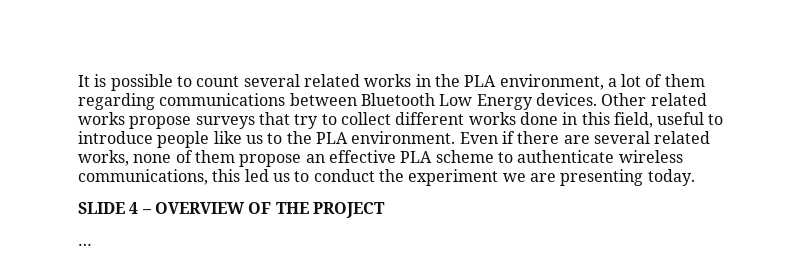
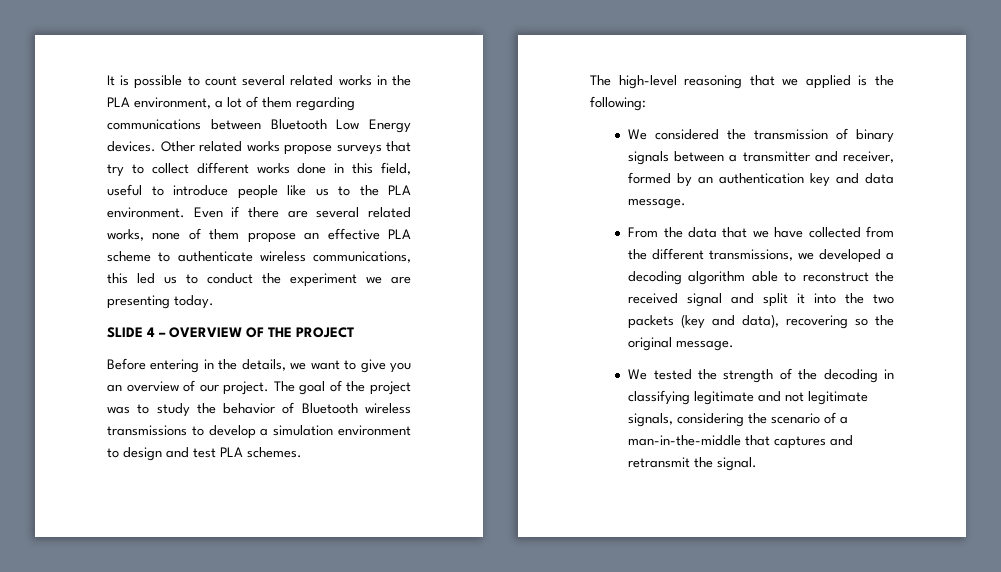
[78,243,92,246] … -> [107,358,412,373] [107,380,411,395] [107,402,411,417] [107,425,411,439] [107,447,302,461] [590,75,894,89] [590,96,646,111] [628,128,894,143] [628,151,894,165] [628,172,894,187] [628,198,687,209] [628,226,894,238] [628,248,894,263] [628,271,894,285] [628,293,894,307] [628,314,894,329] [628,337,735,351] [628,368,894,383] [628,390,869,405] [628,412,849,427] [628,435,854,449] [628,457,758,471] Before entering in the details, we want to give you an overview of our project. The goal of the project was to study the behavior of Bluetooth wireless transmissions to develop a simulation environment to design and test PLA schemes. // The high-level reasoning that we applied is the following: // We considered the transmission of binary signals between a transmitter and receiver, formed by an authentication key and data message. // From the data that we have collected from the different transmissions, we developed a decoding algorithm able to reconstruct the received signal and split it into the two packets (key and data), recovering so the original message. // We tested the strength of the decoding in classifying legitimate and not legitimate signals, considering the scenario of a man-in-the-middle that captures and retransmit the signal.

